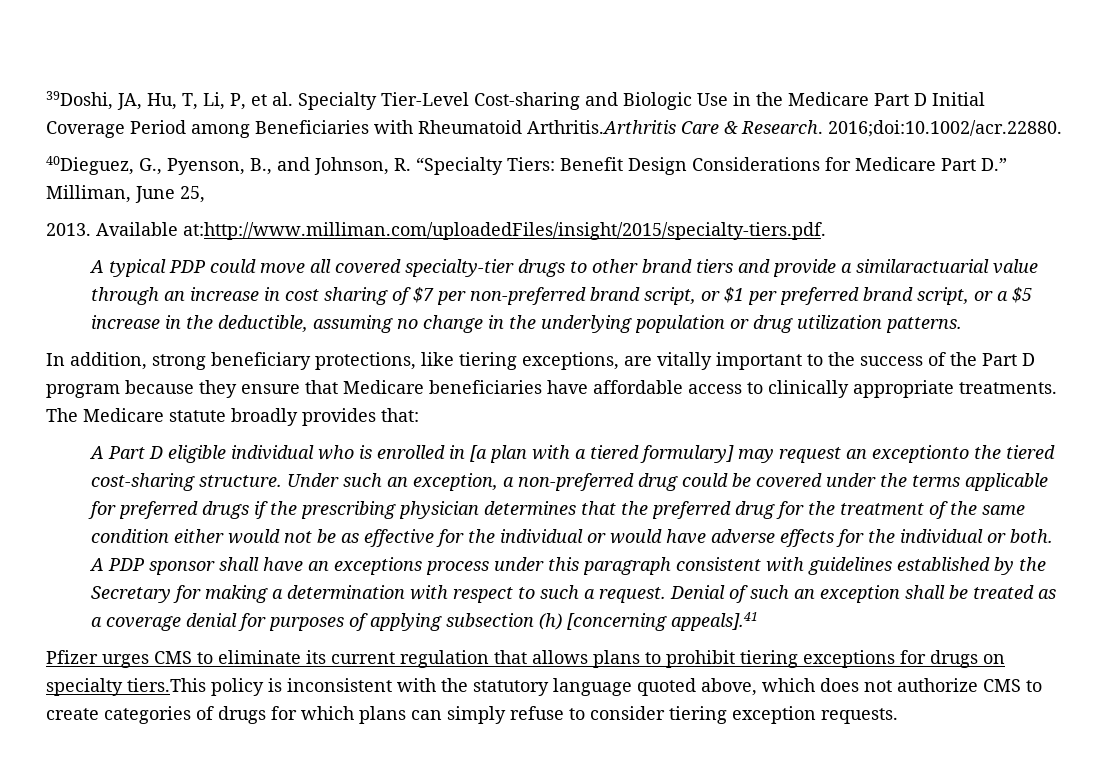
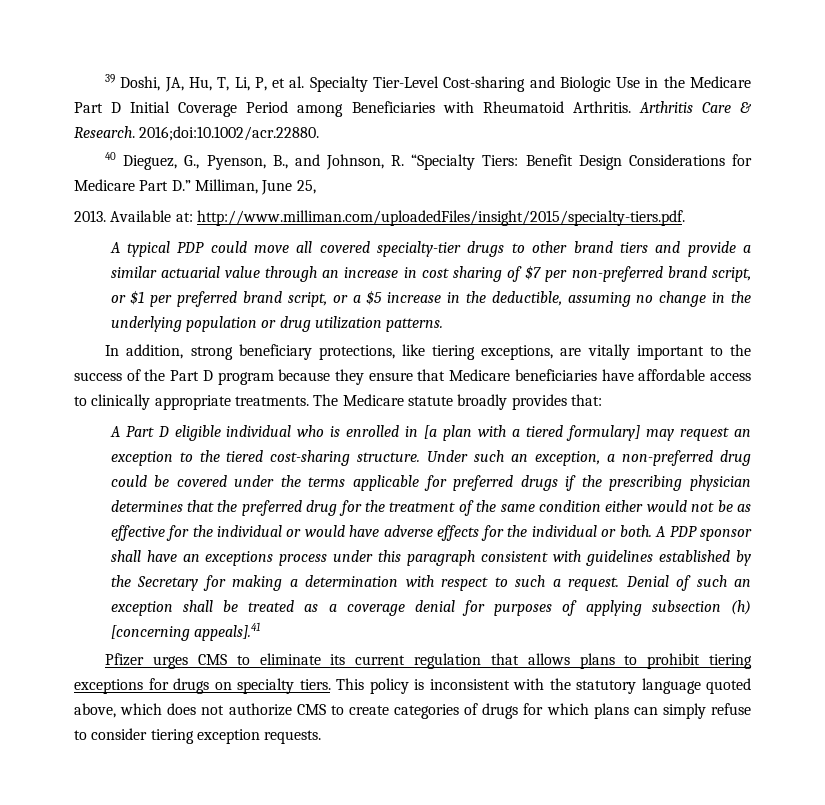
[46,91,113,110] 39Doshi, -> [105,74,161,91] 39 Doshi,
[527,120,676,134] Arthritis.Arthritis -> [572,101,693,113] Arthritis. Arthritis
[46,156,134,175] 40Dieguez, -> [105,152,178,170] 40 Dieguez,
[183,222,826,240] at:http://www.milliman.com/uploadedFiles/insight/2015/specialty-tiers.pdf. -> [175,210,685,226] at: http://www.milliman.com/uploadedFiles/insight/2015/specialty-tiers.pdf.
[856,259,990,273] similaractuarial -> [110,266,220,278] similar actuarial
[872,445,970,463] exceptionto -> [110,451,193,466] exception to
[127,678,206,692] tiers.This -> [299,678,364,690] tiers. This

